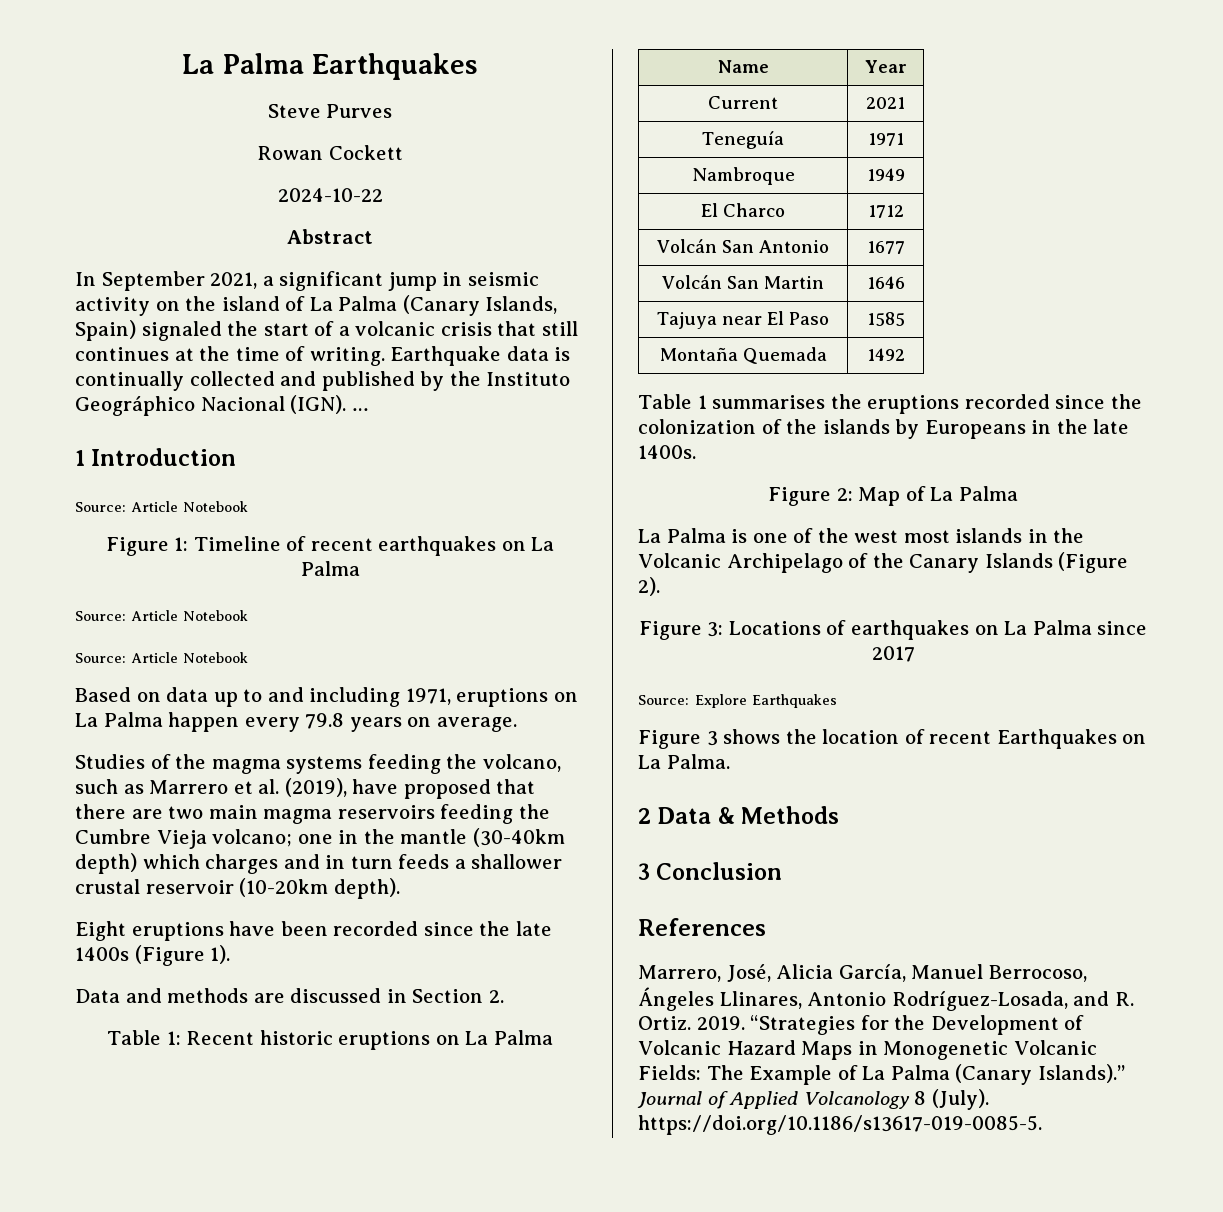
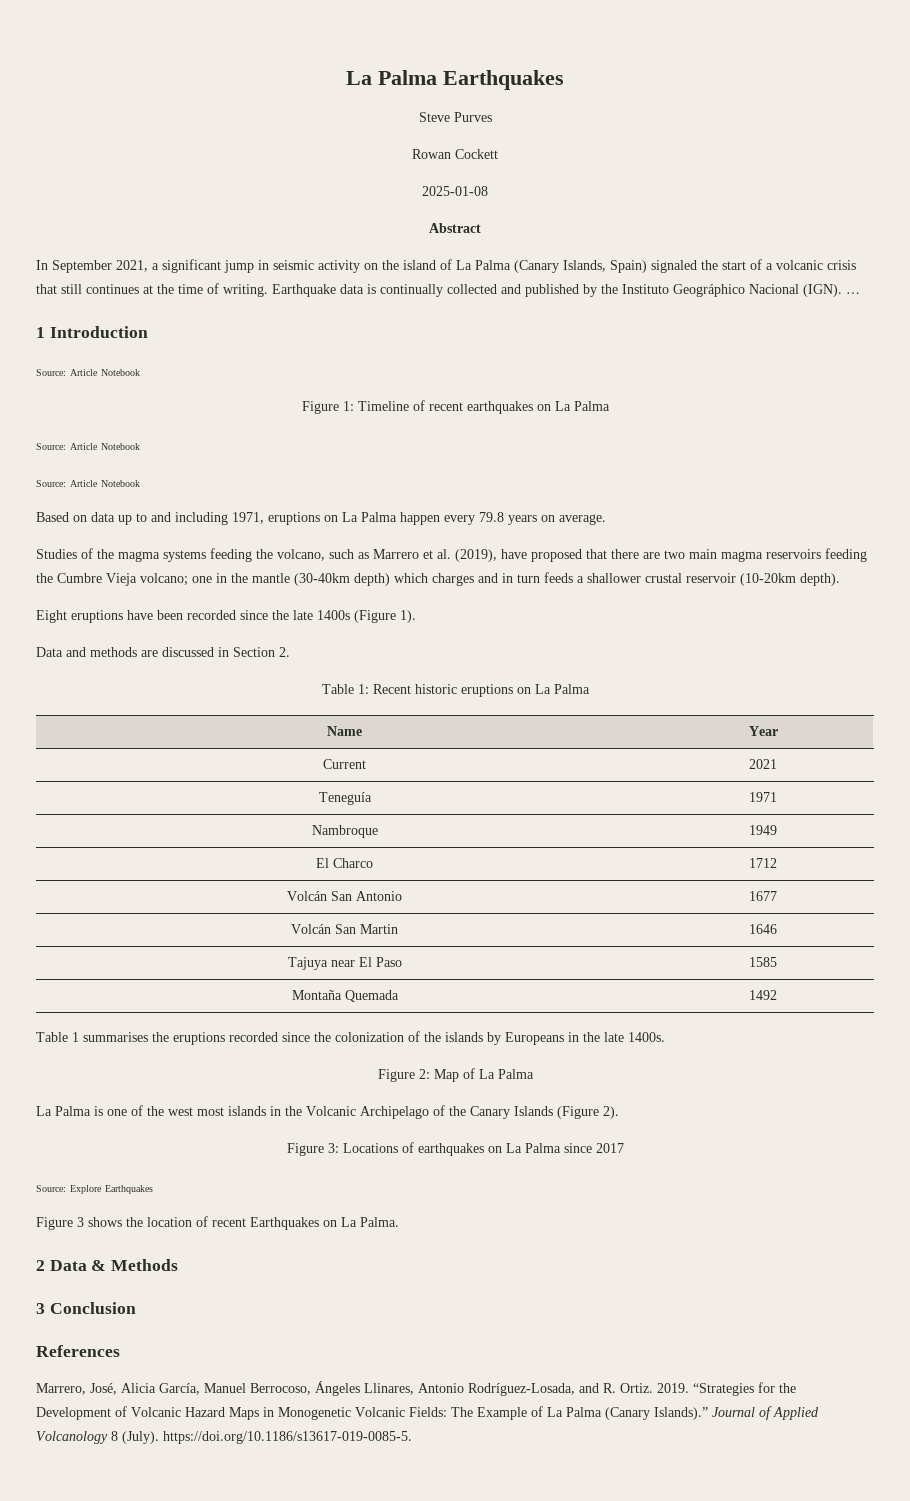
[277,188,383,202] 2024-10-22 -> [422,186,488,196] 2025-01-08

